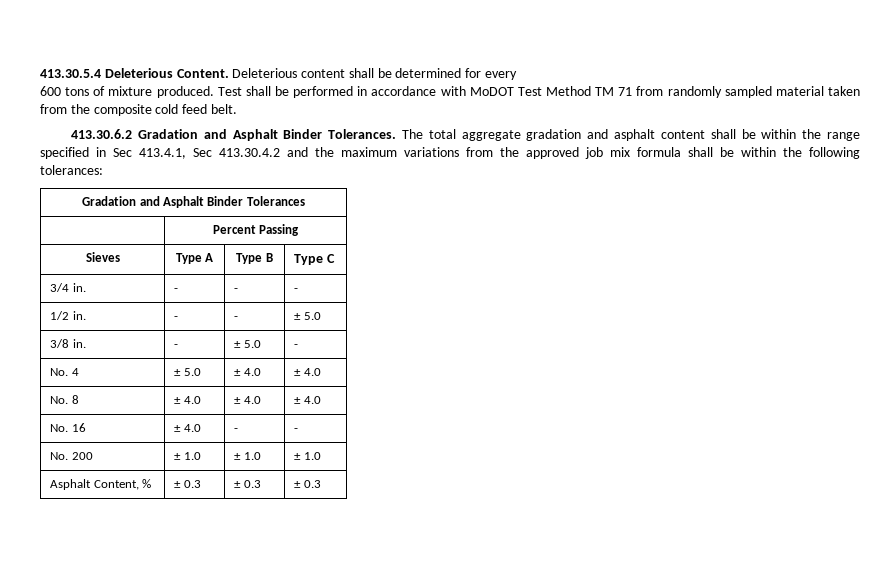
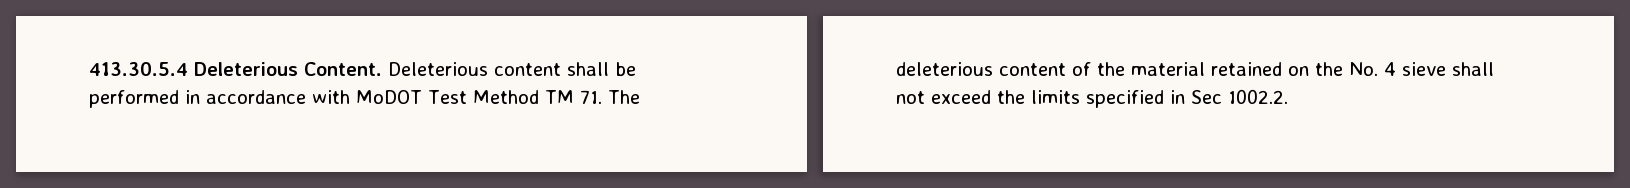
[395,68,518,80] [40,86,289,98] determined for every // 600 tons of mixture produced. Test shall be -> (636, 69) none
[618,86,860,98] [40,104,237,116] [71,129,861,141] [40,147,860,159] [40,165,103,175] [82,196,305,208] [212,224,300,236] [85,252,120,262] [175,253,214,264] [236,253,273,264] [294,254,336,265] [50,283,86,292] [174,288,179,292] [234,288,239,292] [294,288,299,292] [50,311,86,320] [174,316,179,320] [234,316,239,320] [294,312,321,320] [50,339,86,348] [174,344,179,348] [234,340,261,348] [294,344,299,348] [50,368,79,376] [174,368,201,376] [234,368,261,376] [294,368,321,376] [50,395,79,404] [174,396,201,404] [234,396,261,404] [294,396,321,404] [50,423,86,432] [174,424,201,432] [234,428,239,432] [294,428,299,432] [50,452,93,460] [174,452,201,460] [234,452,261,460] [294,452,321,460] [50,479,152,490] [174,480,201,488] [234,480,261,488] [294,480,321,488] 71 from randomly sampled material taken from the composite cold feed belt. // 413.30.6.2 Gradation and Asphalt Binder Tolerances. The total aggregate gradation and asphalt content shall be within the range specified in Sec 413.4.1, Sec 413.30.4.2 and the maximum variations from the approved job mix formula shall be within the following tolerances: // Gradation and Asphalt Binder Tolerances // | Percent Passing // Sieves | Type A | Type B | Type C // 3/4 in. | - | - | - // 1/2 in. | - | - | ± 5.0 // 3/8 in. | - | ± 5.0 | - // No. 4 | ± 5.0 | ± 4.0 | ± 4.0 // No. 8 | ± 4.0 | ± 4.0 | ± 4.0 // No. 16 | ± 4.0 | - | - // No. 200 | ± 1.0 | ± 1.0 | ± 1.0 // Asphalt Content, % | ± 0.3 | ± 0.3 | ± 0.3 -> [579,90,640,104] [896,62,1494,76] [896,89,1288,108] 71. The deleterious content of the material retained on the No. 4 sieve shall not exceed the limits specified in Sec 1002.2.

